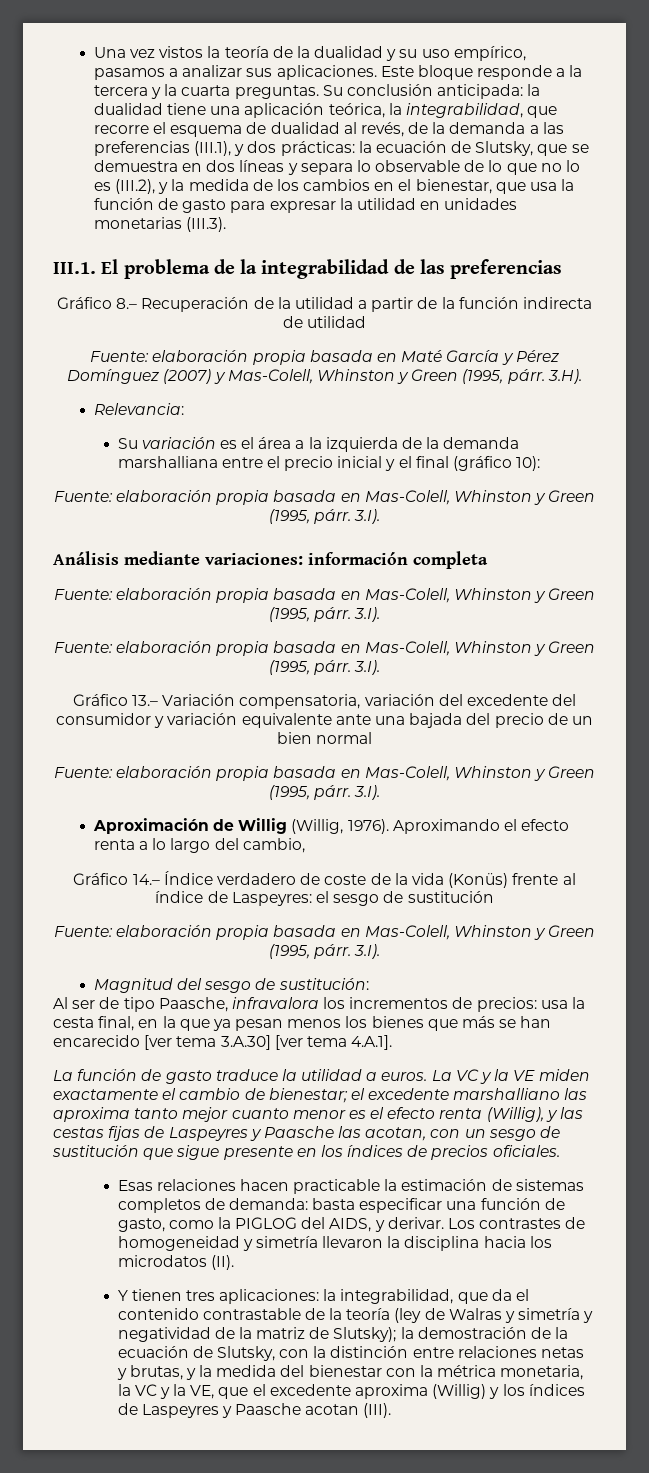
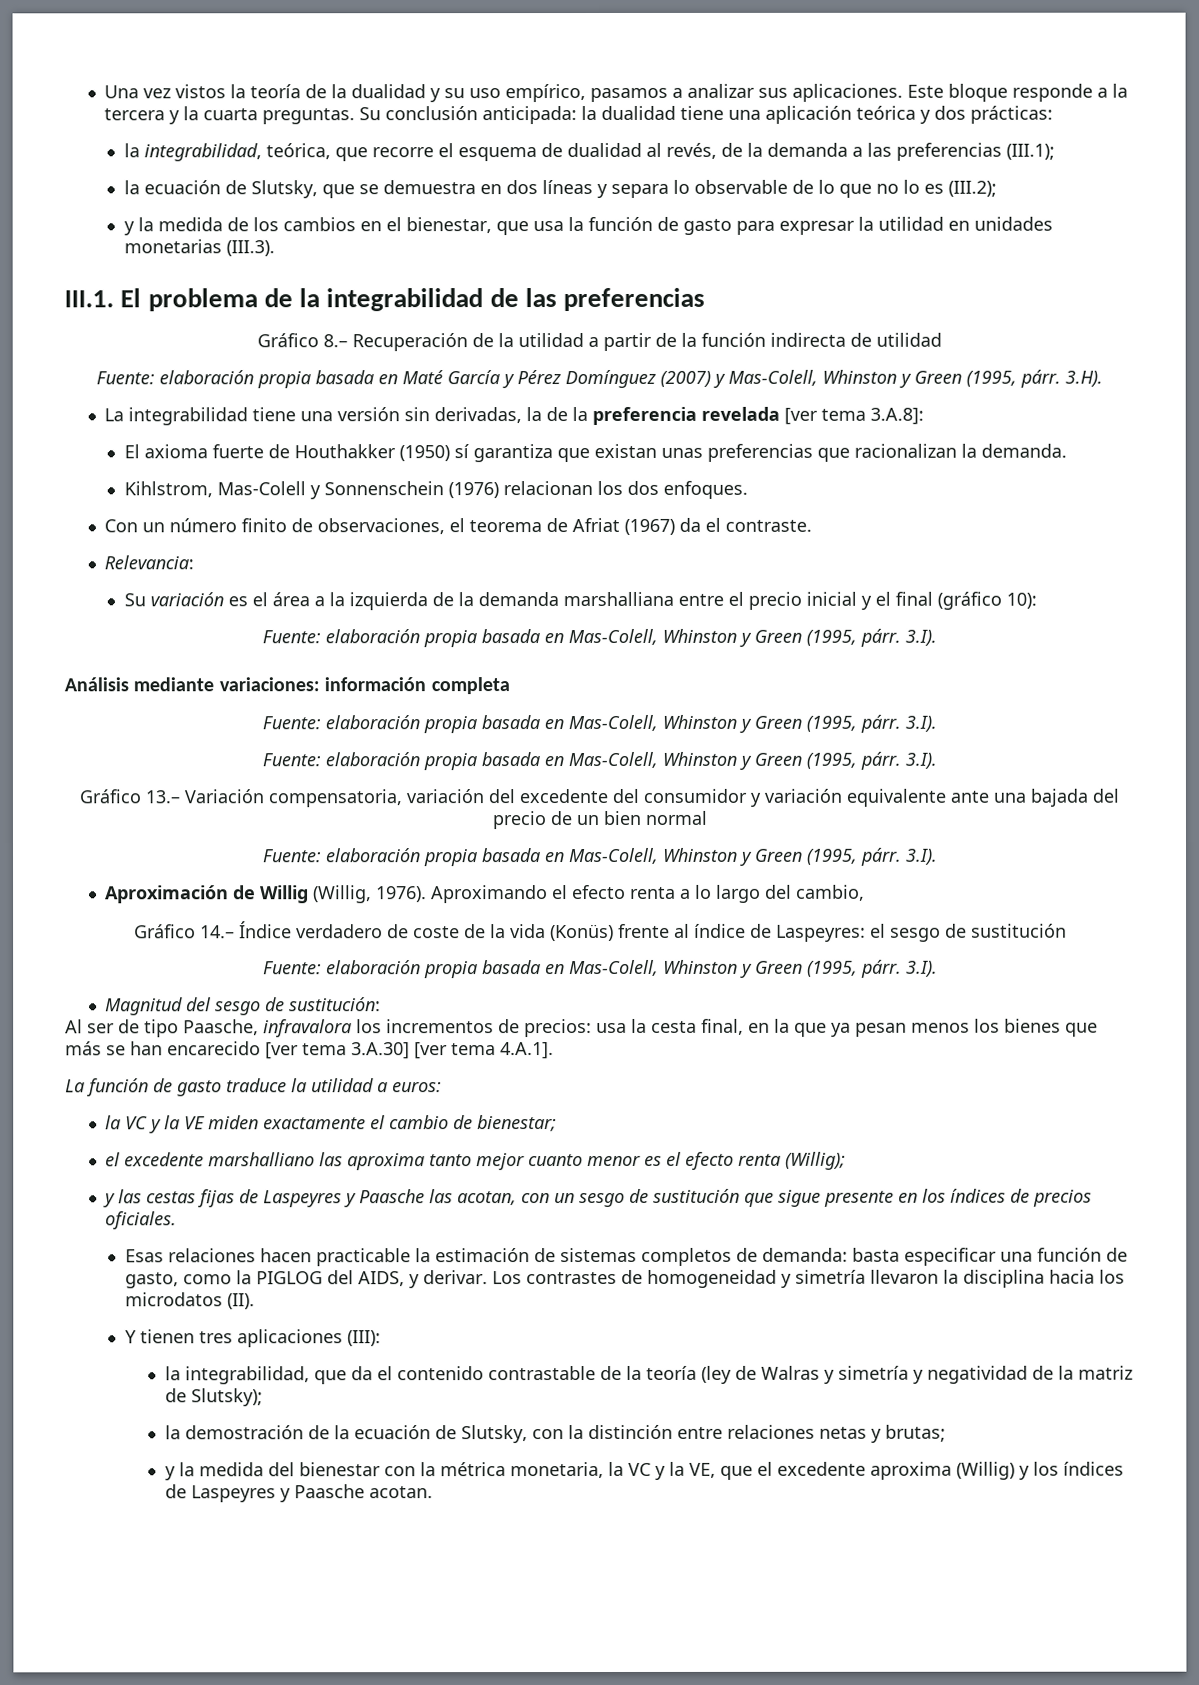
[328,103,523,118] teórica, la integrabilidad, -> [855,105,1053,124] [123,143,331,162] teórica y dos prácticas: // la integrabilidad, teórica,
[193,141,355,156] (III.1), y dos prácticas: -> [1005,143,1055,160] (III.1); //
[114,179,155,194] (III.2), -> [947,180,997,197] (III.2); //
(582, 376) none -> [103,406,924,426] [123,443,1067,463] [123,480,748,500] [103,517,812,535] // La integrabilidad tiene una versión sin derivadas, la de la preferencia revelada [ver tema 3.A.8]: // El axioma fuerte de Houthakker (1950) sí garantiza que existan unas preferencias que racionalizan la demanda. // Kihlstrom, Mas-Colell y Sonnenschein (1976) relacionan los dos enfoques. // Con un número finito de observaciones, el teorema de Afriat (1967) da el contraste.
[381,1070,452,1081] euros. La -> [392,1081,442,1093] [104,1115,121,1130] euros: // la
(348, 1095) none -> (557, 1124) //
[486,1107,544,1122] (Willig), -> [784,1151,846,1170] (Willig); //
[219,1289,320,1304] aplicaciones: -> [236,1329,381,1348] aplicaciones (III): //
(397, 1334) none -> (263, 1397) //
[129,1365,183,1380] brutas, -> [884,1424,946,1442] brutas; //
[305,1403,392,1418] acotan (III). -> [368,1486,433,1499] acotan.

